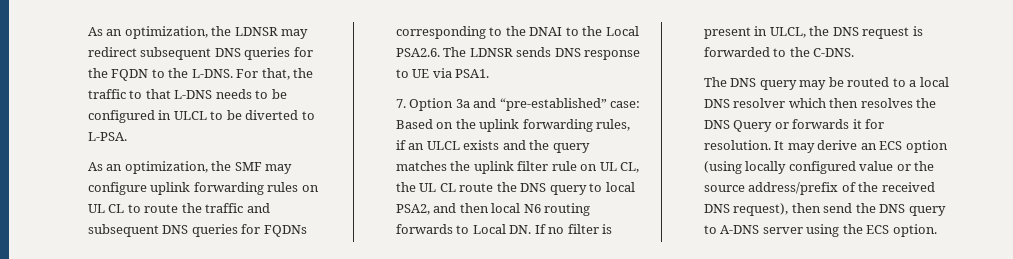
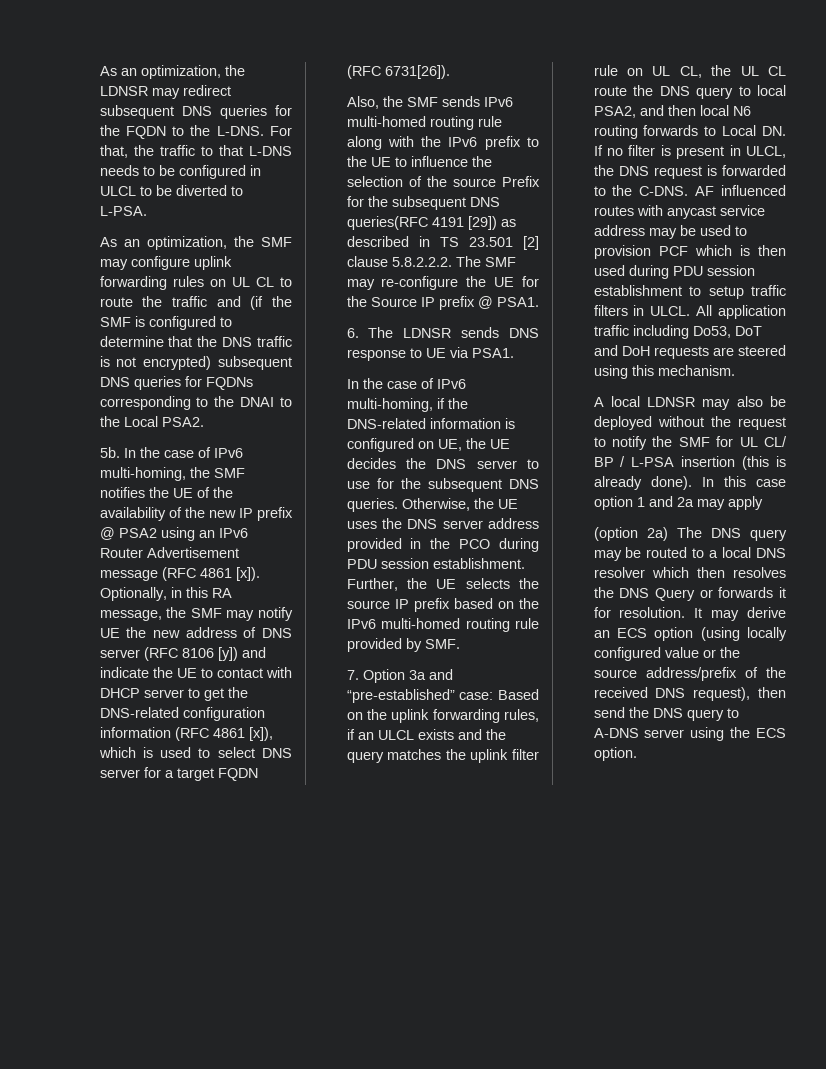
(270, 208) none -> [250,296,292,310] [99,316,232,330] [99,336,292,347] [99,356,212,370] (if the SMF is configured to determine that the DNS traffic is not encrypted)
[395,48,440,57] PSA2.6. -> [161,417,204,427] [99,447,243,458] [99,467,245,481] [99,487,233,498] [99,507,293,521] [99,527,248,541] [99,547,239,558] [99,567,260,581] [99,587,232,601] [99,607,293,621] [99,627,292,638] [99,647,266,661] [99,667,292,678] [99,687,248,701] [99,707,265,721] [99,727,273,741] [98,747,292,758] [99,767,258,781] [346,65,450,79] [346,96,513,109] [346,116,502,130] [346,136,539,150] [346,156,492,167] [346,176,540,187] [346,196,500,210] [346,216,516,230] [346,236,539,250] [346,256,516,267] [346,276,539,290] [346,296,539,310] [346,328,359,338] PSA2. // 5b. In the case of IPv6 multi-homing, the SMF notifies the UE of the availability of the new IP prefix @ PSA2 using an IPv6 Router Advertisement message (RFC 4861 [x]). Optionally, in this RA message, the SMF may notify UE the new address of DNS server (RFC 8106 [y]) and indicate the UE to contact with DHCP server to get the DNS-related configuration information (RFC 4861 [x]), which is used to select DNS server for a target FQDN (RFC 6731[26]). // Also, the SMF sends IPv6 multi-homed routing rule along with the IPv6 prefix to the UE to influence the selection of the source Prefix for the subsequent DNS queries(RFC 4191 [29]) as described in TS 23.501 [2] clause 5.8.2.2.2. The SMF may re-configure the UE for the Source IP prefix @ PSA1. // 6.
(490, 73) none -> [346,378,466,389] [346,398,468,412] [346,418,515,429] [346,438,510,452] [346,458,539,469] [346,478,539,492] [346,498,518,512] [346,518,539,529] [346,538,539,552] [346,558,525,569] [346,578,539,591] [346,598,539,612] [346,618,539,632] [346,638,460,652] // In the case of IPv6 multi-homing, if the DNS-related information is configured on UE, the UE decides the DNS server to use for the subsequent DNS queries. Otherwise, the UE uses the DNS server address provided in the PCO during PDU session establishment. Further, the UE selects the source IP prefix based on the IPv6 multi-homed routing rule provided by SMF.
(855, 52) // -> [695,185,786,196] [593,205,765,219] [593,225,747,239] [593,245,786,259] [593,265,755,279] [593,285,786,299] [593,305,786,319] [593,325,762,339] [593,345,786,359] [593,365,735,379] [593,396,786,410] [593,416,786,430] [593,436,787,450] [593,456,786,470] [593,476,786,490] [593,496,763,510] [593,527,668,541] AF influenced routes with anycast service address may be used to provision PCF which is then used during PDU session establishment to setup traffic filters in ULCL. All application traffic including Do53, DoT and DoH requests are steered using this mechanism. // A local LDNSR may also be deployed without the request to notify the SMF for UL CL/ BP / L-PSA insertion (this is already done). In this case option 1 and 2a may apply // (option 2a)

